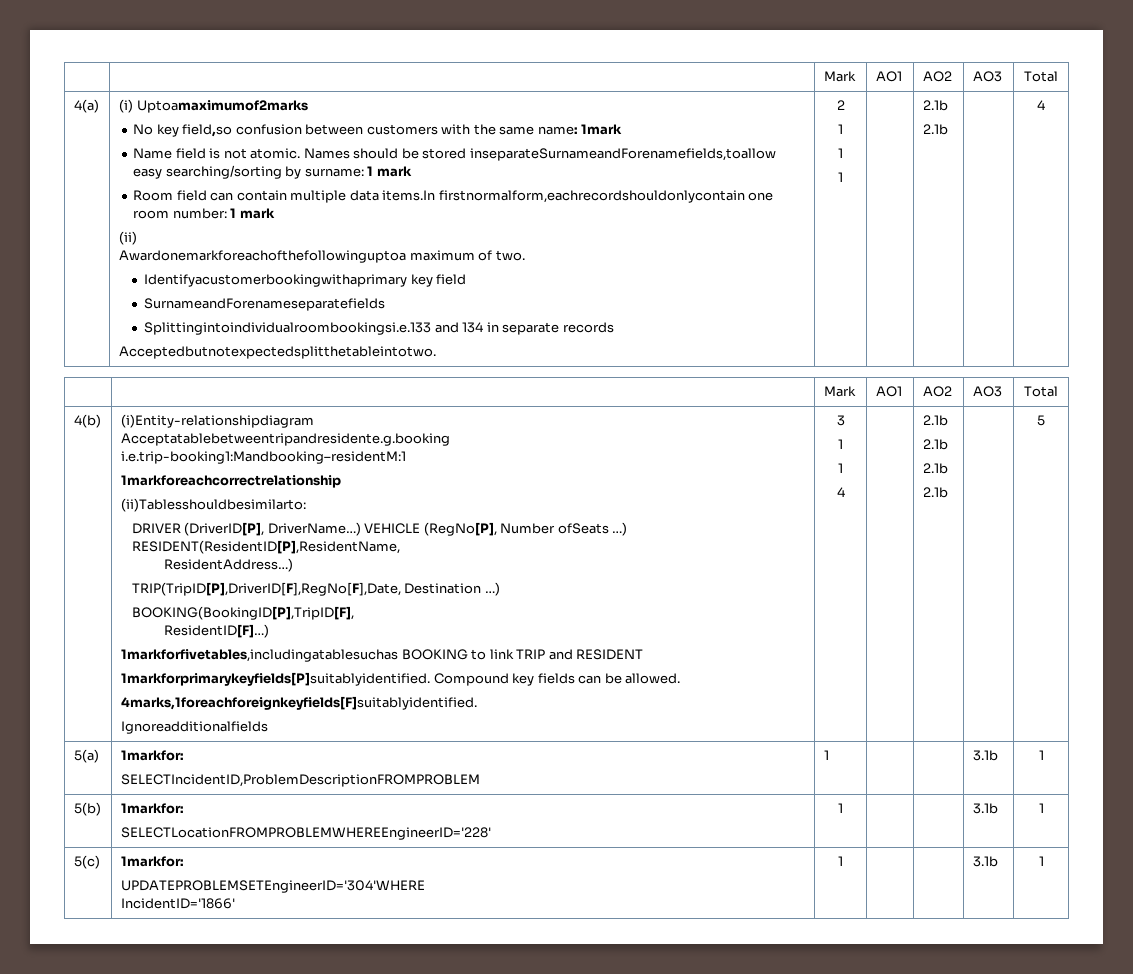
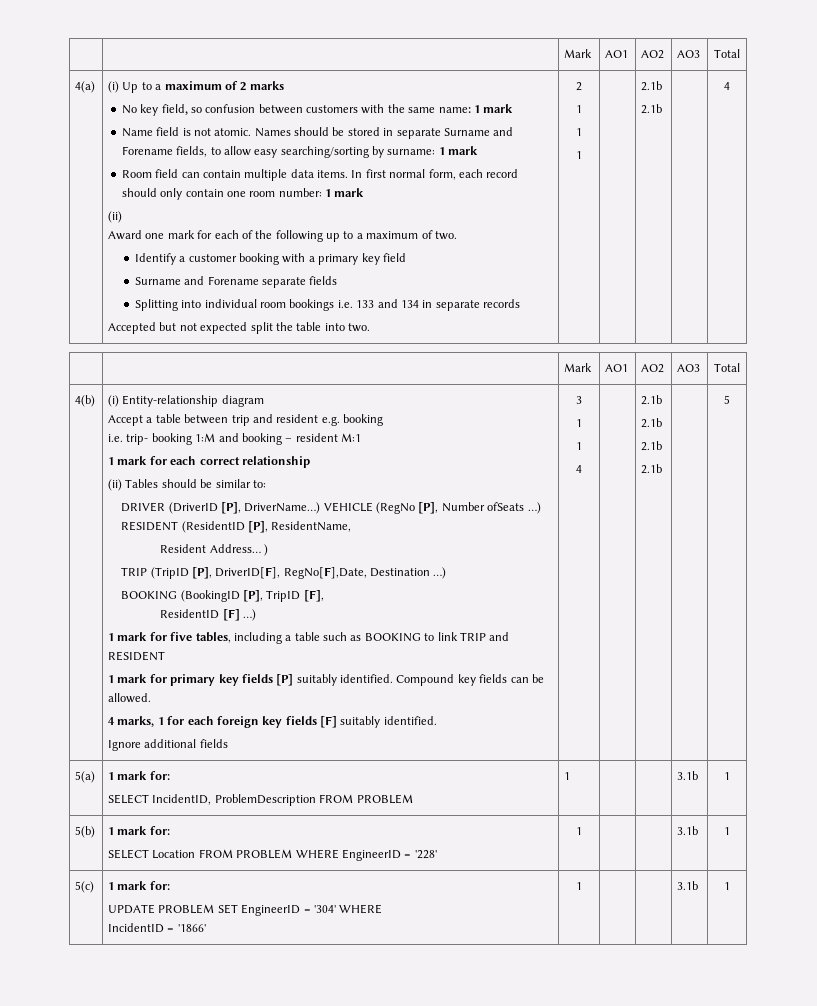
[136,100,308,113] Uptoamaximumof2marks -> [122,81,284,93] Up to a maximum of 2 marks
[182,124,233,137] field,so -> [161,104,202,115] field, so
[581,124,623,135] 1mark -> [473,104,514,113] 1 mark
[469,148,776,161] inseparateSurnameandForenamefields,toallow -> [383,127,514,139] [121,146,251,157] in separate Surname and Forename fields, to allow
[382,190,745,203] items.In firstnormalform,eachrecordshouldonlycontain -> [317,169,519,180] [121,188,224,200] items. In first normal form, each record should only contain
[118,250,525,263] [144,274,467,287] [144,298,386,311] [144,322,432,335] Awardonemarkforeachofthefollowinguptoa maximum of two. // Identifyacustomerbookingwithaprimary key field // SurnameandForenameseparatefields // Splittingintoindividualroombookingsi.e.133 -> [108,230,457,242] [134,253,406,265] [134,276,338,288] [134,299,375,311] Award one mark for each of the following up to a maximum of two. // Identify a customer booking with a primary key field // Surname and Forename separate fields // Splitting into individual room bookings i.e. 133
[118,346,436,359] Acceptedbutnotexpectedsplitthetableintotwo. -> [108,322,371,334] Accepted but not expected split the table into two.
[120,414,314,428] [120,433,450,446] [120,451,406,464] [120,475,341,488] [120,498,306,512] [131,522,628,536] [131,540,400,554] [164,558,294,572] [131,582,500,596] [131,606,354,620] [164,624,270,638] [120,649,398,662] (i)Entity-relationshipdiagram // Acceptatablebetweentripandresidente.g.booking // i.e.trip-booking1:Mandbooking–residentM:1 // 1markforeachcorrectrelationship // (ii)Tablesshouldbesimilarto: // DRIVER (DriverID[P], DriverName…) VEHICLE (RegNo[P], Number ofSeats …) RESIDENT(ResidentID[P],ResidentName, // ResidentAddress…) // TRIP(TripID[P],DriverID[F],RegNo[F],Date, Destination …) // BOOKING(BookingID[P],TripID[F], // ResidentID[F]…) // 1markforfivetables,includingatablesuchas -> [108,395,264,407] [108,414,384,426] [108,433,362,445] [108,456,310,468] [108,479,266,491] [121,502,541,514] [121,521,352,533] [160,544,269,556] [121,567,447,579] [121,590,324,602] [160,609,257,621] [108,632,362,644] (i) Entity-relationship diagram // Accept a table between trip and resident e.g. booking // i.e. trip- booking 1:M and booking – resident M:1 // 1 mark for each correct relationship // (ii) Tables should be similar to: // DRIVER (DriverID [P], DriverName…) VEHICLE (RegNo [P], Number ofSeats …) RESIDENT (ResidentID [P], ResidentName, // Resident Address… ) // TRIP (TripID [P], DriverID[F], RegNo[F],Date, Destination …) // BOOKING (BookingID [P], TripID [F], // ResidentID [F] …) // 1 mark for five tables, including a table such as
[120,672,430,686] 1markforprimarykeyfields[P]suitablyidentified. -> [108,674,394,686] 1 mark for primary key fields [P] suitably identified.
[120,696,477,710] [120,721,268,734] 4marks,1foreachforeignkeyfields[F]suitablyidentified. // Ignoreadditionalfields -> [108,716,437,728] [108,739,228,751] 4 marks, 1 for each foreign key fields [F] suitably identified. // Ignore additional fields
[120,750,184,761] [120,774,480,787] [823,750,829,760] [972,750,998,761] [1038,750,1044,760] [73,802,101,816] [120,803,184,814] [120,827,491,840] [838,803,843,813] [972,803,998,814] [1038,803,1044,813] [73,855,100,869] [120,856,184,867] [120,880,425,893] [120,898,235,909] 1markfor: // SELECTIncidentID,ProblemDescriptionFROMPROBLEM | 1 | | | 3.1b | 1 // 5(b) | 1markfor: // SELECTLocationFROMPROBLEMWHEREEngineerID='228' | 1 | | | 3.1b | 1 // 5(c) | 1markfor: // UPDATEPROBLEMSETEngineerID='304'WHERE // IncidentID='1866' -> [108,771,170,780] [108,794,413,806] [564,772,571,780] [677,771,699,780] [724,772,730,780] [75,826,96,838] [108,826,170,835] [108,849,437,861] [576,827,582,835] [677,826,699,835] [724,827,730,835] [75,881,95,893] [108,881,170,890] [108,904,383,916] [108,923,206,933] 1 mark for: // SELECT IncidentID, ProblemDescription FROM PROBLEM | 1 | | | 3.1b | 1 // 5(b) | 1 mark for: // SELECT Location FROM PROBLEM WHERE EngineerID = '228' | 1 | | | 3.1b | 1 // 5(c) | 1 mark for: // UPDATE PROBLEM SET EngineerID = '304' WHERE // IncidentID = '1866'

